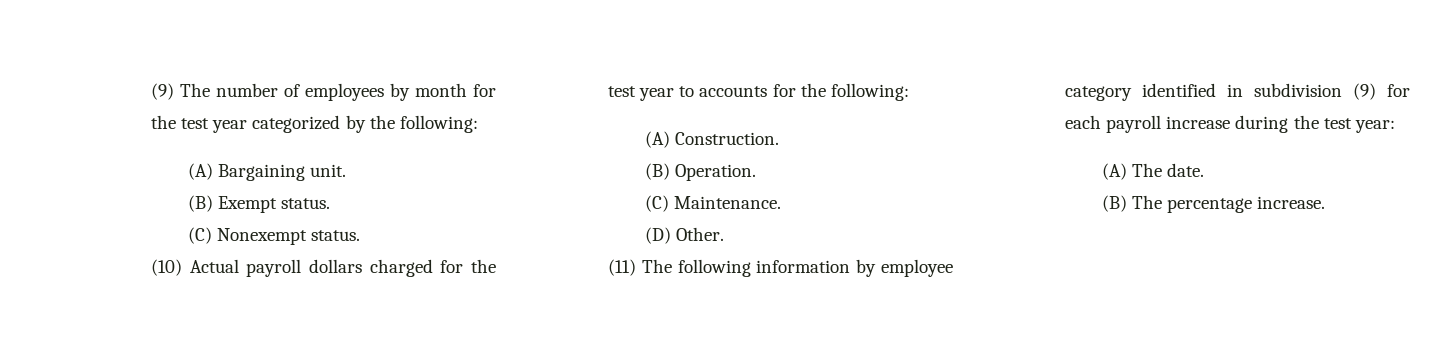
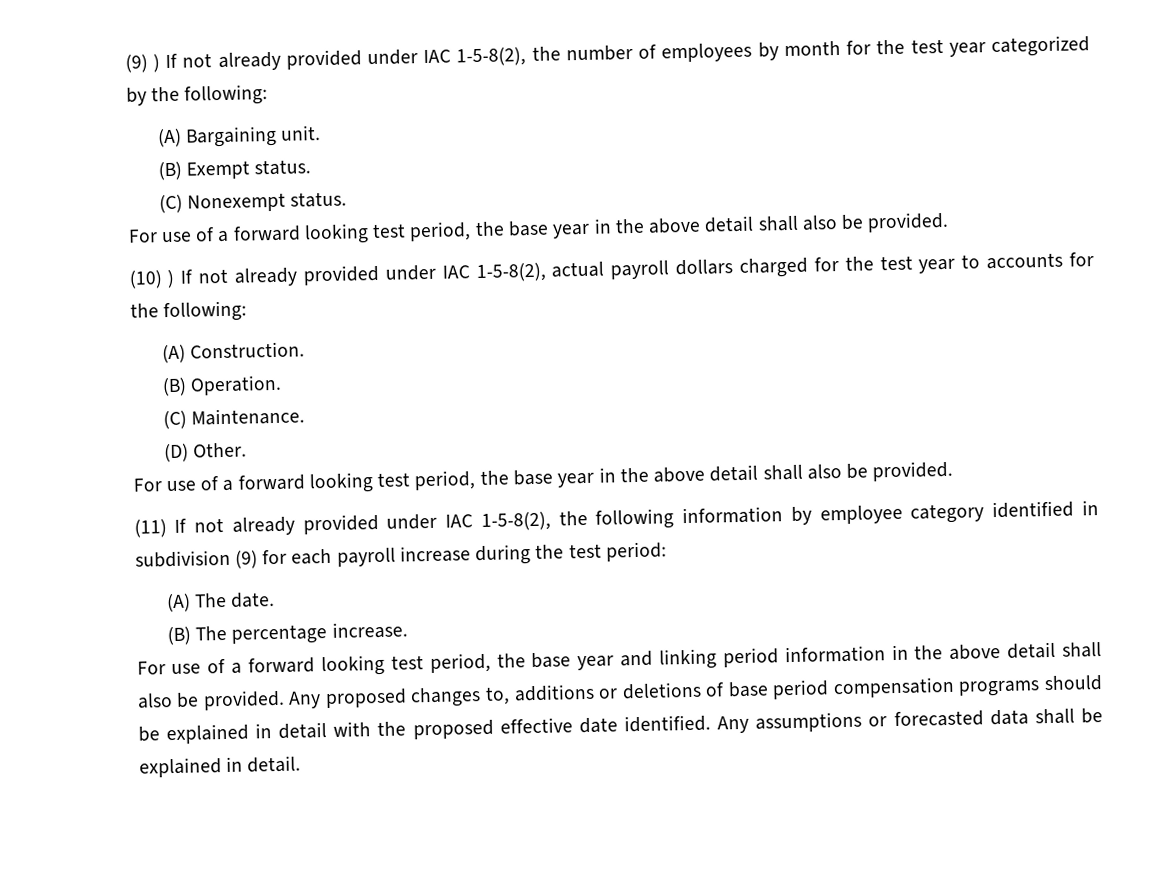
[151,83,211,100] (9) The -> [124,46,561,73] (9) ) If not already provided under IAC 1-5-8(2), the
[151,259,239,276] (10) Actual -> [127,211,950,245] [128,261,605,289] For use of a forward looking test period, the base year in the above detail shall also be provided. // (10) ) If not already provided under IAC 1-5-8(2), actual
[608,259,672,276] (11) The -> [132,460,954,494] [133,510,588,538] For use of a forward looking test period, the base year in the above detail shall also be provided. // (11) If not already provided under IAC 1-5-8(2), the
[1354,120,1395,133] year: -> [606,541,668,562] period:
(1325, 202) none -> [136,641,1103,677] [136,675,1103,711] [137,707,1103,745] [138,755,302,778] // For use of a forward looking test period, the base year and linking period information in the above detail shall also be provided. Any proposed changes to, additions or deletions of base period compensation programs should be explained in detail with the proposed effective date identified. Any assumptions or forecasted data shall be explained in detail.

